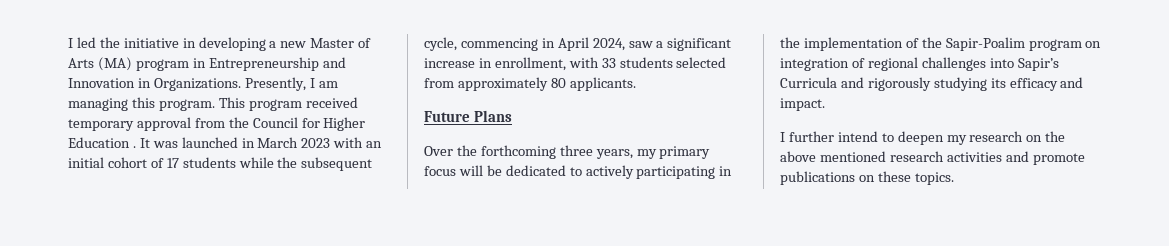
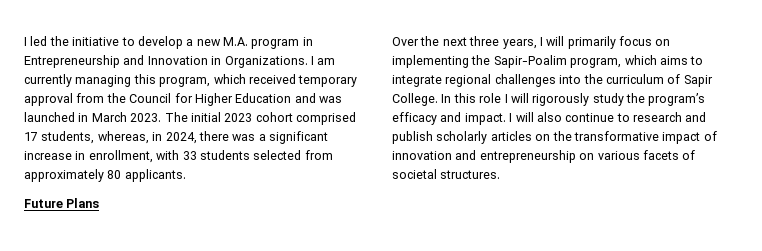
[182,37,372,51] [68,57,132,71] in developing a new Master of Arts (MA) -> [121,36,248,49] to develop a new M.A.
[244,77,306,91] Presently, -> (308, 62) none
(338, 84) none -> [24,74,72,87] currently
[158,97,302,111] program. This program -> [159,74,246,87] program, which
[132,138,150,148] . It -> [294,93,316,103] and
[301,137,383,148] [68,157,373,171] [424,37,653,51] 2023 with an initial cohort of 17 students while the subsequent cycle, commencing in April 2024, saw -> [130,112,356,125] [24,131,256,144] 2023. The initial 2023 cohort comprised 17 students, whereas, in 2024, there was
[480,145,556,159] forthcoming -> [442,37,467,46] next
[636,146,711,159] [424,165,733,179] [780,37,1102,51] [780,57,1059,71] [780,77,1084,91] [780,98,825,111] [780,131,1066,145] [780,151,1085,165] [780,171,954,185] my primary focus will be dedicated to actively participating in the implementation of the Sapir-Poalim program on integration of regional challenges into Sapir’s Curricula and rigorously studying its efficacy and impact. // I further intend to deepen my research on the above mentioned research activities and promote publications on these topics. -> [539,36,671,49] [392,55,704,68] [392,74,713,87] [392,93,706,106] [392,112,707,125] [392,131,717,144] [392,150,696,163] [392,169,501,179] I will primarily focus on implementing the Sapir-Poalim program, which aims to integrate regional challenges into the curriculum of Sapir College. In this role I will rigorously study the program’s efficacy and impact. I will also continue to research and publish scholarly articles on the transformative impact of innovation and entrepreneurship on various facets of societal structures.

